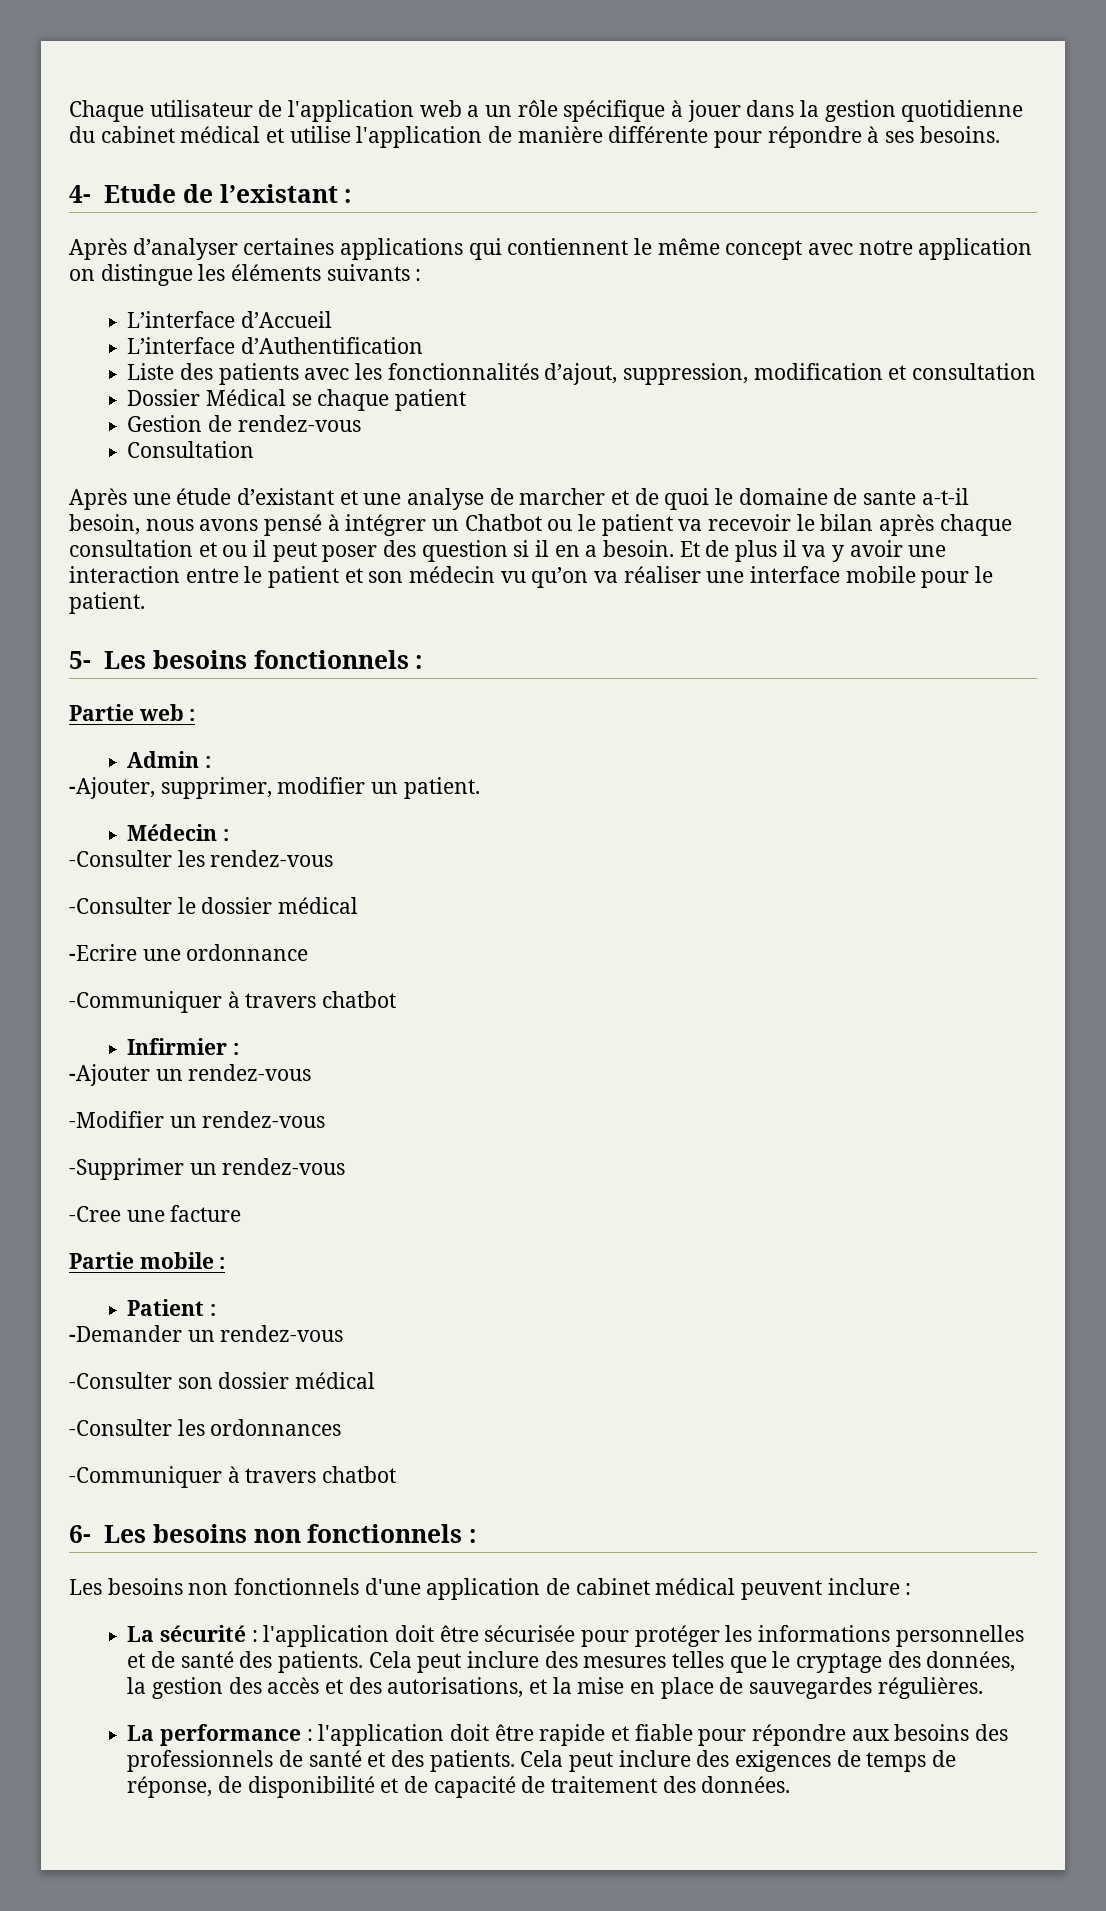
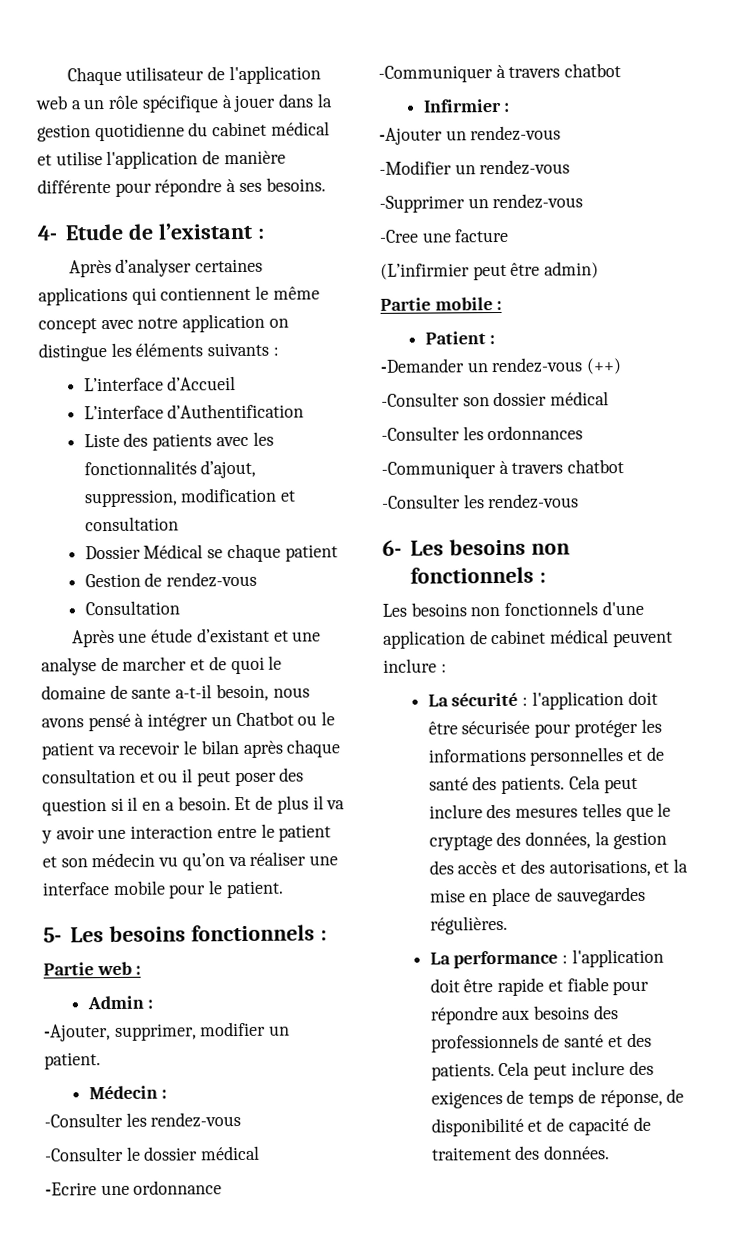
(242, 1213) none -> [380,261,600,281] // (L’infirmier peut être admin)
(344, 1333) none -> [586,358,623,375] (++)
(397, 1474) none -> [381,493,580,510] // -Consulter les rendez-vous

